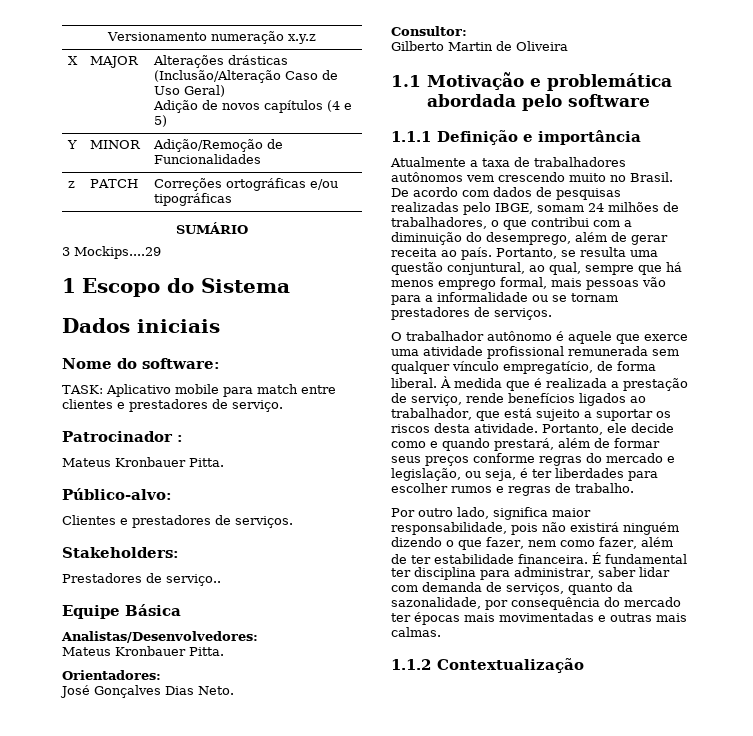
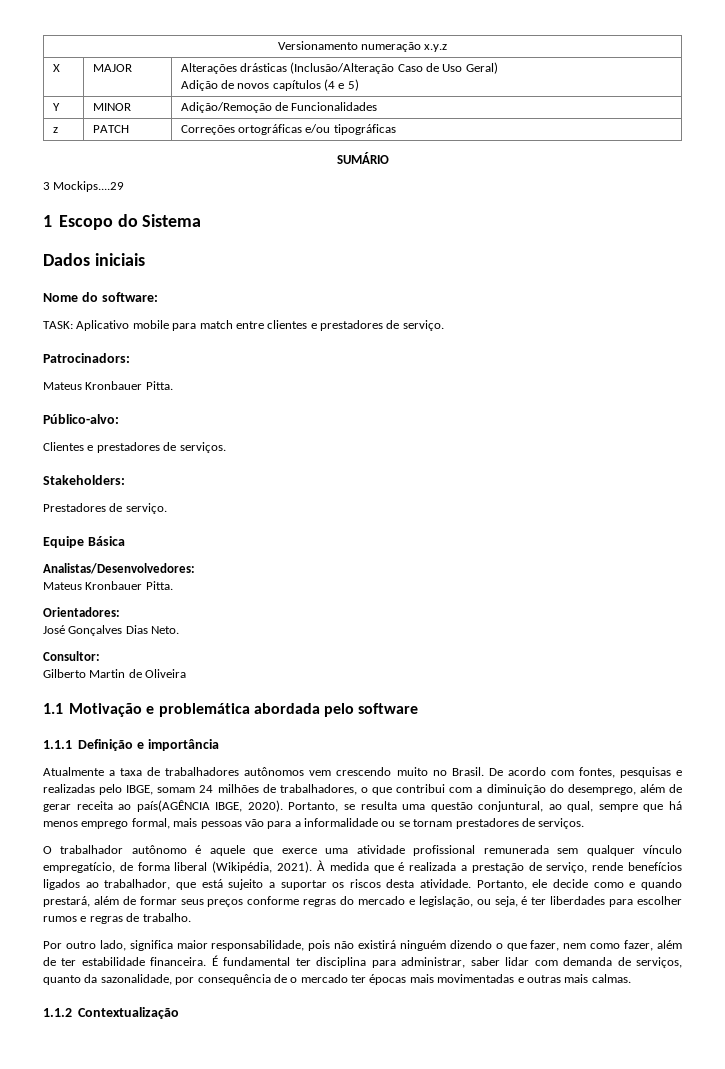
[62,431,183,442] Patrocinador : -> [43,353,130,363] Patrocinadors:
[166,574,221,586] serviço.. -> [125,503,167,514] serviço.
[493,187,621,200] dados de pesquisas -> [578,767,682,778] fontes, pesquisas e
[461,247,492,260] país. -> [136,800,283,812] país(AGÊNCIA IBGE, 2020).
[391,378,437,388] liberal. -> [174,861,313,873] liberal (Wikipédia, 2021).
[604,597,620,607] do -> [273,974,298,983] de o

